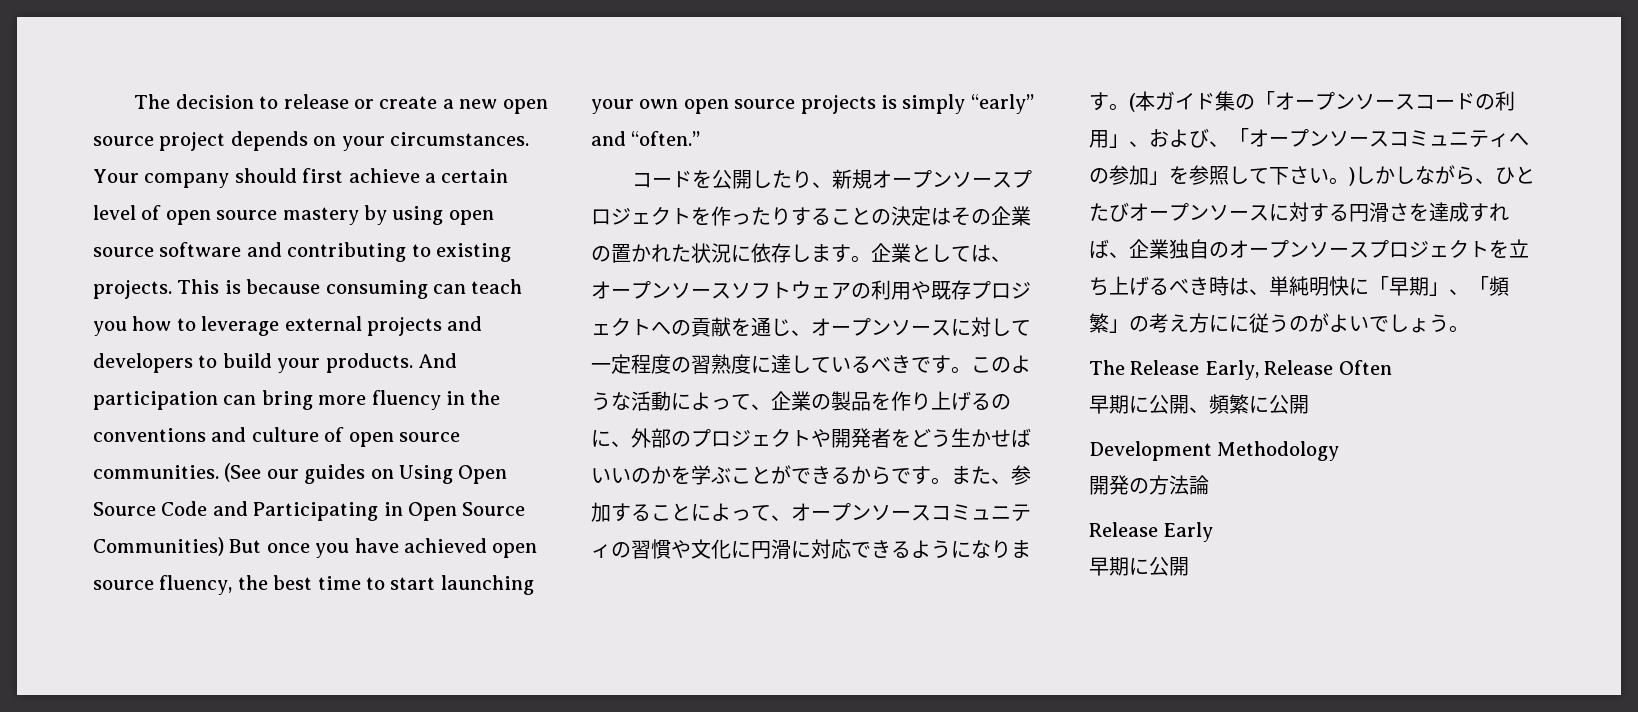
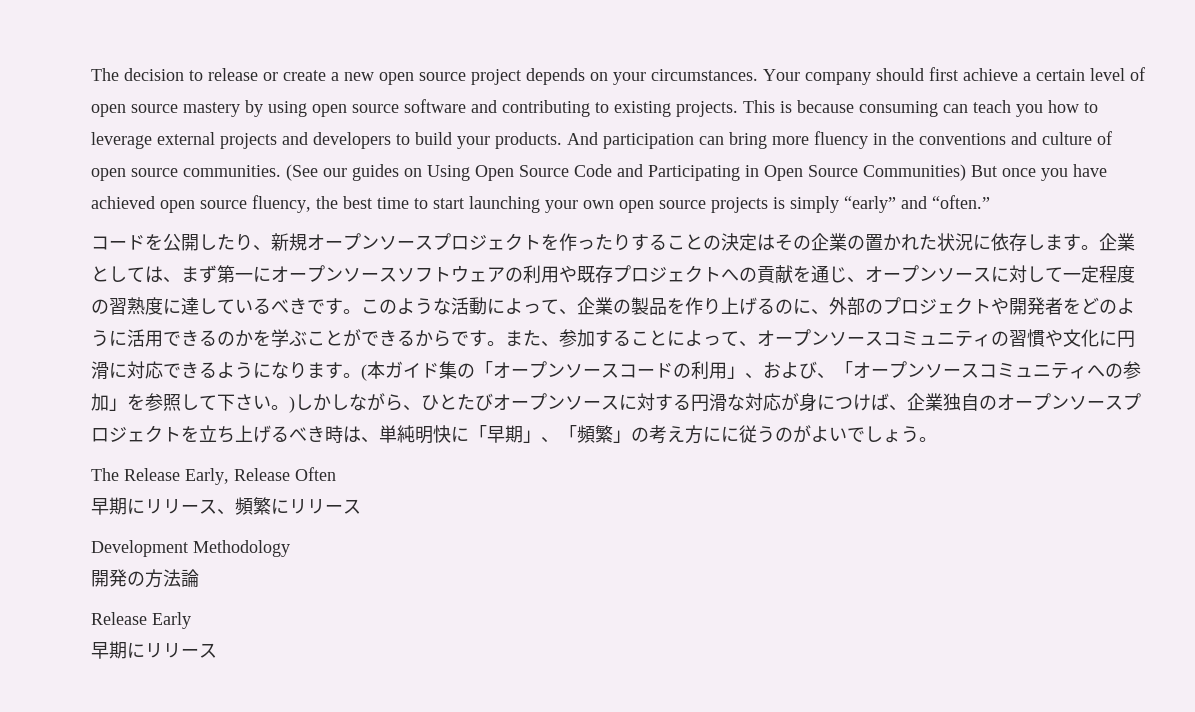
(1011, 259) none -> [181,265,271,283] まず第一に
[931,428,1031,448] [591,468,631,483] う生かせばいい -> [1099,298,1135,314] [91,329,217,347] のように活用できる
[1389,202,1509,222] さを達成すれ -> [727,393,871,412] な対応が身につけ
[1149,394,1309,414] 公開、頻繁に公開 -> [145,497,361,515] リリース、頻繁にリリース
[1149,556,1189,576] 公開 -> [145,643,217,658] リリース

